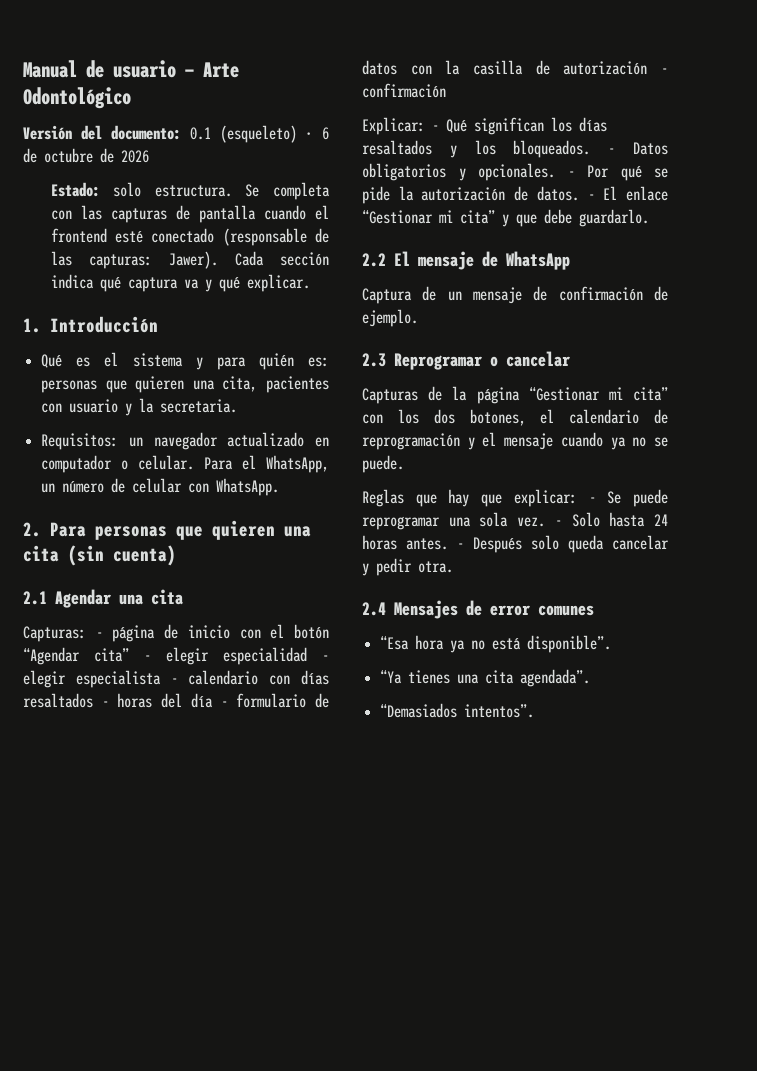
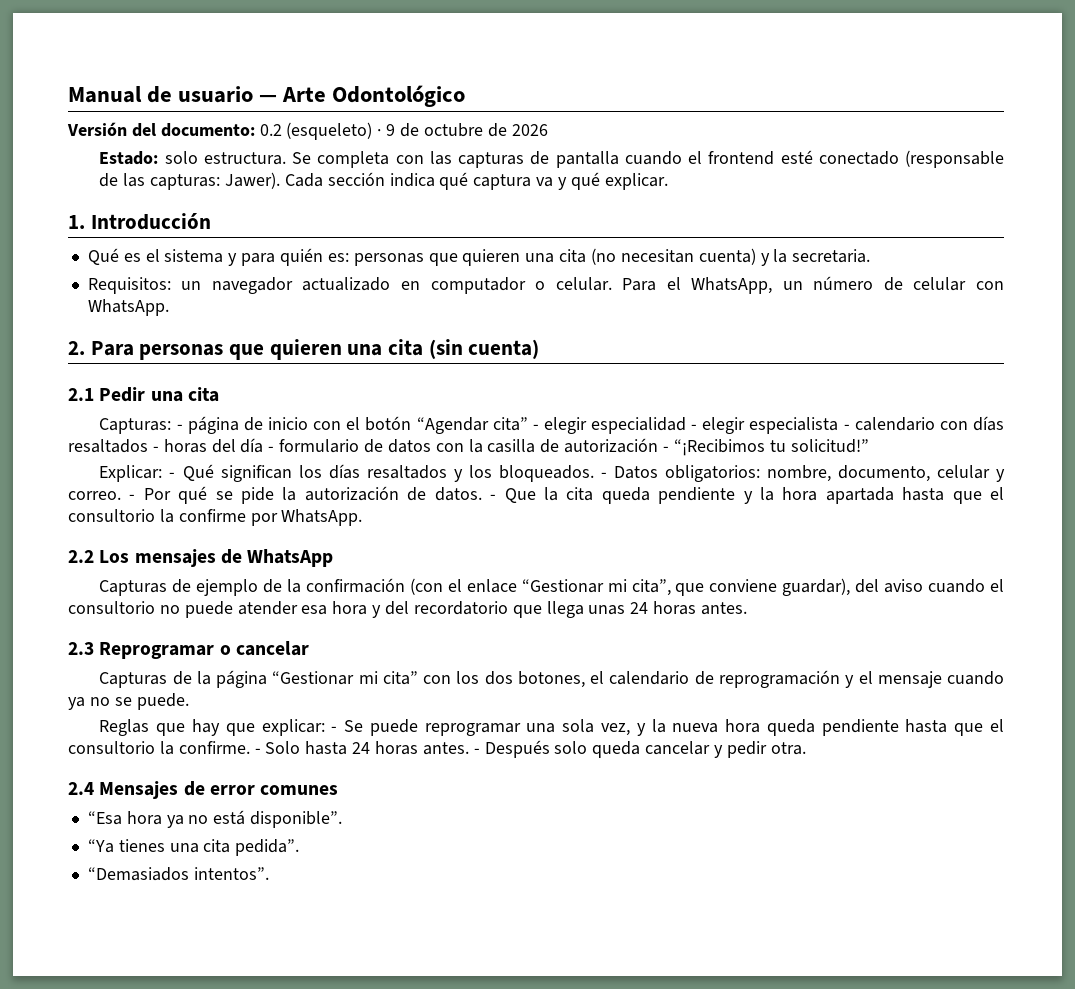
[190,127,211,140] 0.1 -> [259,124,282,136] 0.2
[322,127,329,140] 6 -> [386,124,396,136] 9
[222,376,329,393] [41,399,119,413] cita, pacientes con usuario -> [559,248,756,265] cita (no necesitan cuenta)
[55,589,111,608] Agendar -> [99,387,146,402] Pedir
[362,83,446,98] confirmación -> [673,439,869,456] “¡Recibimos tu solicitud!”
[362,163,555,181] obligatorios y opcionales. -> [664,465,1006,482] [68,491,121,500] obligatorios: nombre, documento, celular y correo.
[603,186,668,201] [362,209,649,227] [362,251,570,270] [362,286,668,304] [362,309,418,327] El enlace “Gestionar mi cita” y que debe guardarlo. // 2.2 El mensaje de WhatsApp // Captura de un mensaje de confirmación de ejemplo. -> [504,487,1004,504] [68,509,363,526] [68,549,334,567] [99,578,1005,596] [68,601,748,618] Que la cita queda pendiente y la hora apartada hasta que el consultorio la confirme por WhatsApp. // 2.2 Los mensajes de WhatsApp // Capturas de ejemplo de la confirmación (con el enlace “Gestionar mi cita”, que conviene guardar), del aviso cuando el consultorio no puede atender esa hora y del recordatorio que llega unas 24 horas antes.
[517,517,546,527] vez. -> [601,719,1004,736] [68,741,250,755] vez, y la nueva hora queda pendiente hasta que el consultorio la confirme.
[520,669,591,687] agendada”. -> [235,839,300,856] pedida”.

